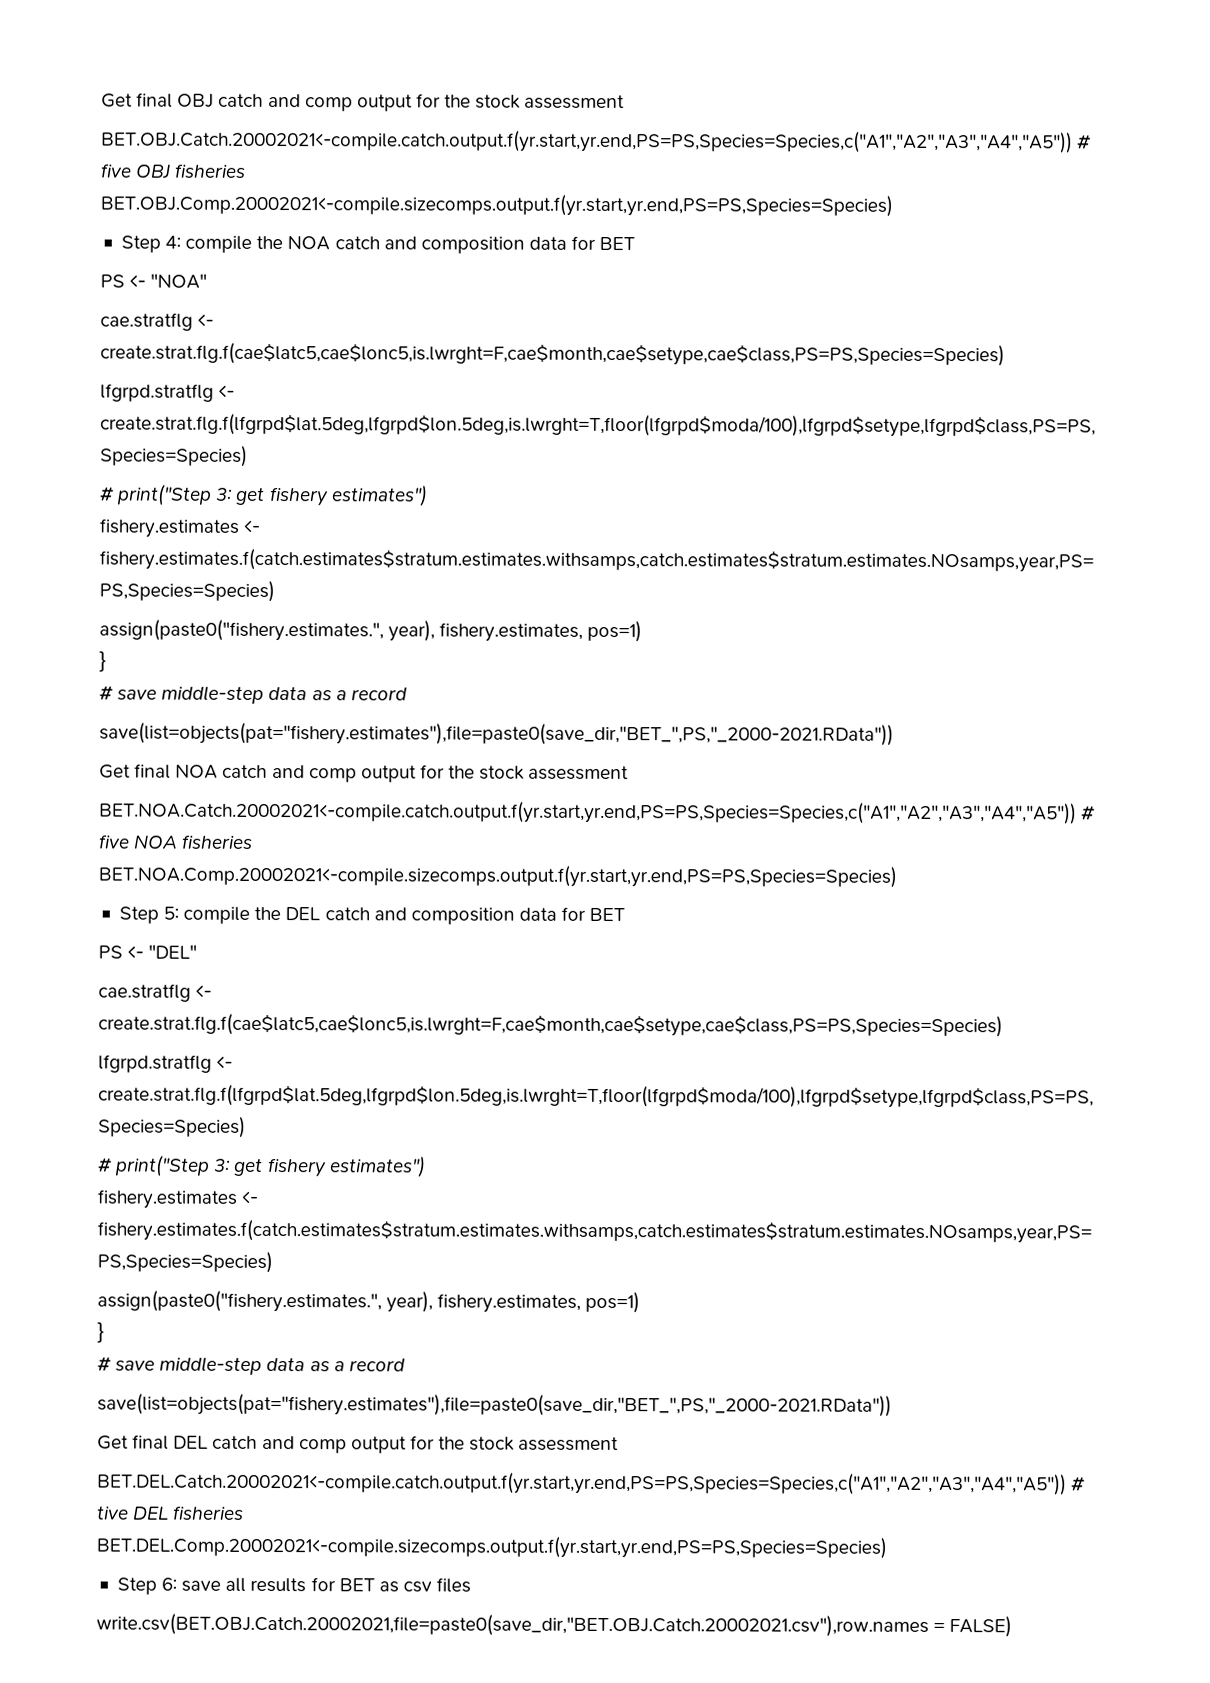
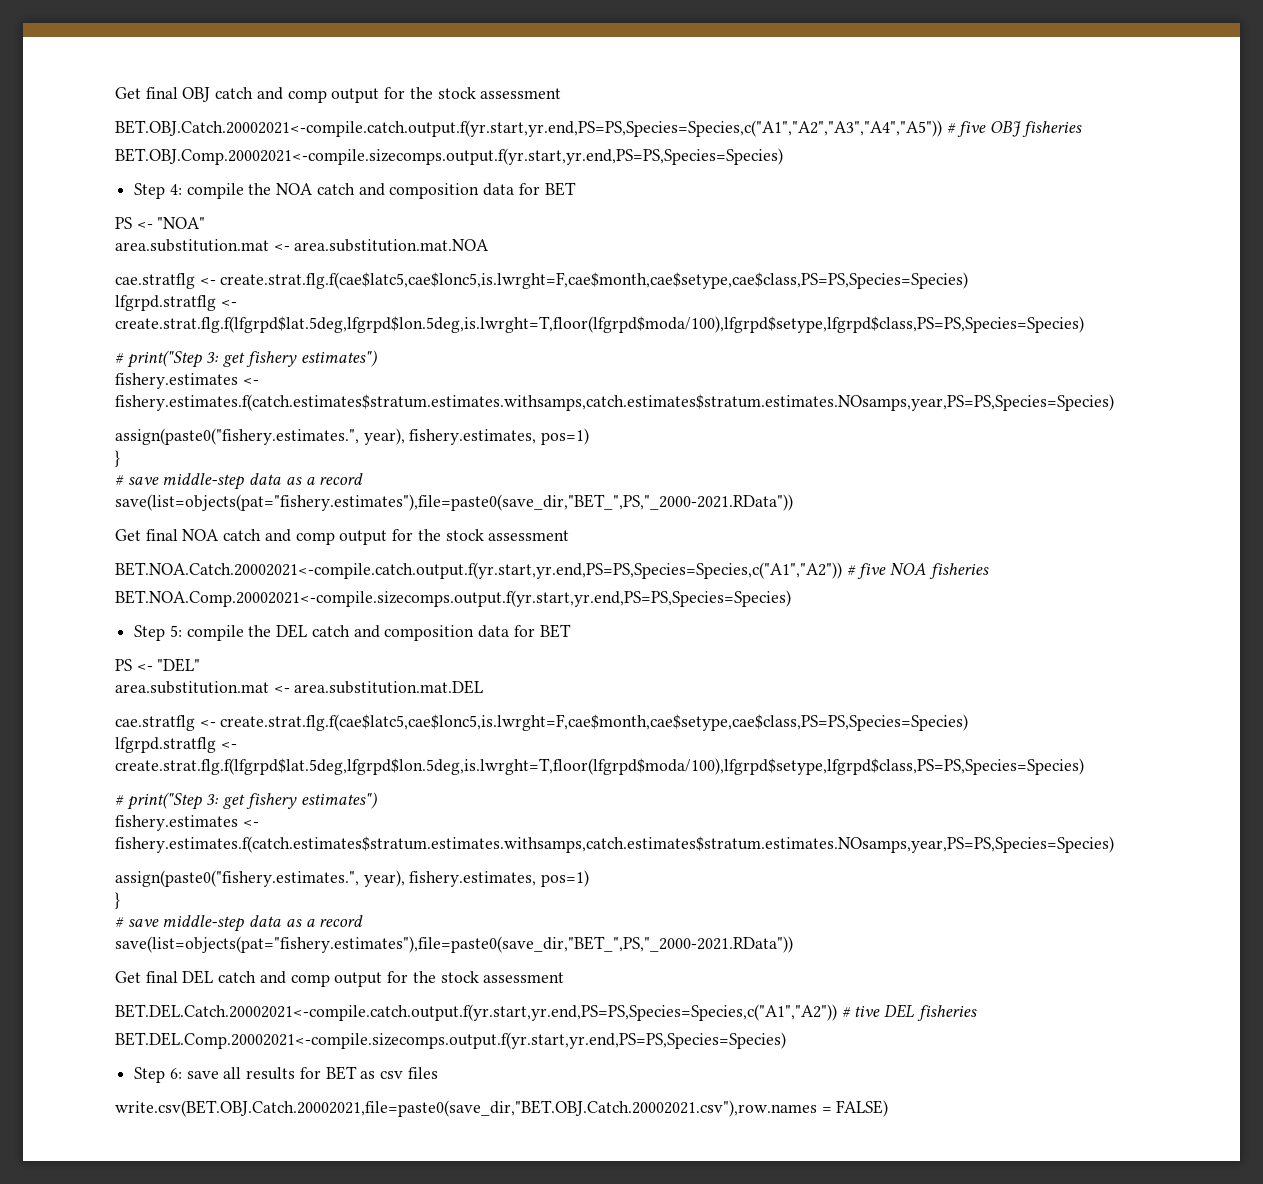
(208, 281) none -> [115,239,490,252] // area.substitution.mat <- area.substitution.mat.NOA
[99,800,1077,825] BET.NOA.Catch.20002021<-compile.catch.output.f(yr.start,yr.end,PS=PS,Species=Species,c("A1","A2","A3","A4","A5")) -> [115,562,842,579] BET.NOA.Catch.20002021<-compile.catch.output.f(yr.start,yr.end,PS=PS,Species=Species,c("A1","A2"))
(198, 951) none -> [115,680,484,694] // area.substitution.mat <- area.substitution.mat.DEL
[97,1471,1067,1496] BET.DEL.Catch.20002021<-compile.catch.output.f(yr.start,yr.end,PS=PS,Species=Species,c("A1","A2","A3","A4","A5")) -> [115,1004,837,1021] BET.DEL.Catch.20002021<-compile.catch.output.f(yr.start,yr.end,PS=PS,Species=Species,c("A1","A2"))

